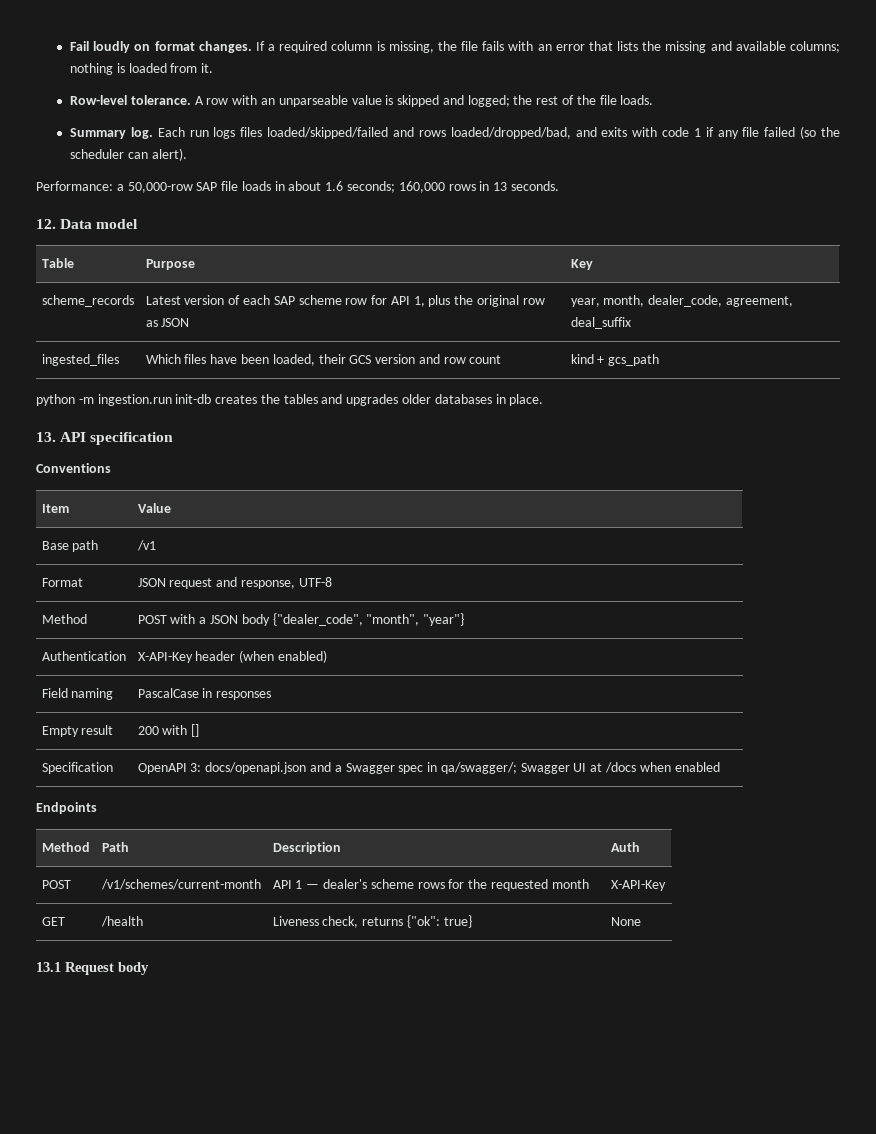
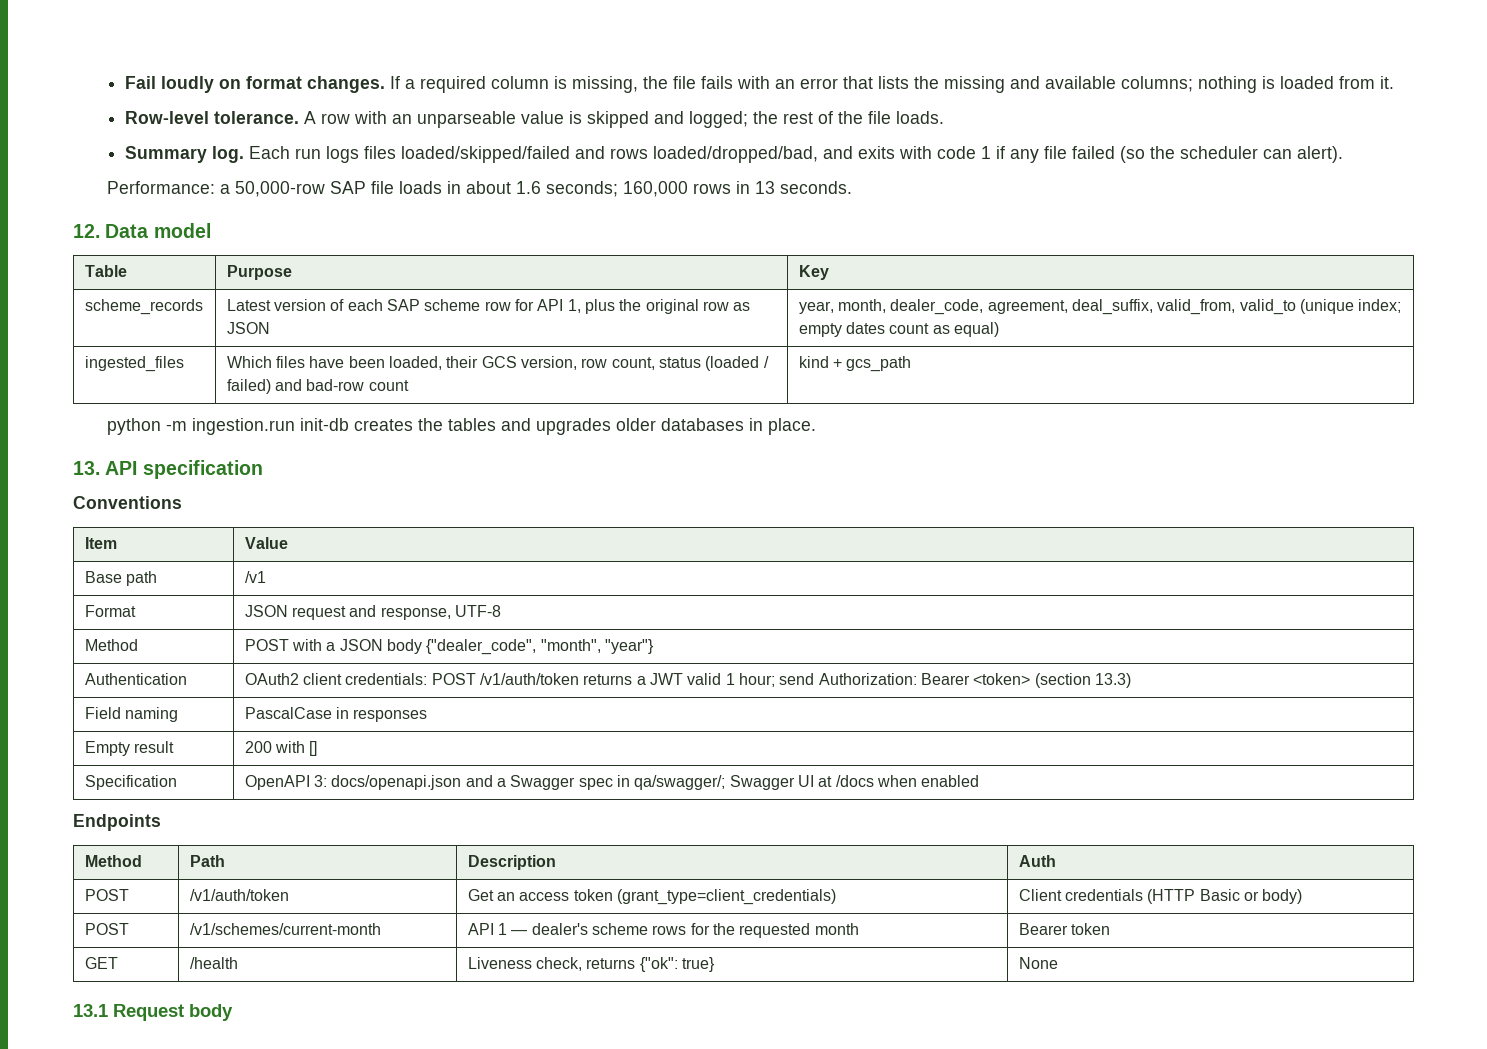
[570,317,631,329] deal_suffix -> [1072,299,1402,315] [798,322,1000,337] deal_suffix, valid_from, valid_to (unique index; empty dates count as equal)
[375,354,466,364] version and row -> [521,356,769,371] [226,379,365,394] version, row count, status (loaded / failed) and bad-row
[137,650,327,663] X-API-Key header (when enabled) -> [244,673,1131,688] OAuth2 client credentials: POST /v1/auth/token returns a JWT valid 1 hour; send Authorization: Bearer <token> (section 13.3)
(640, 847) none -> [84,889,129,901] [189,889,289,901] [467,889,837,905] [1018,889,1303,904] // POST | /v1/auth/token | Get an access token (grant_type=client_credentials) | Client credentials (HTTP Basic or body)
[610,880,666,891] X-API-Key -> [1018,923,1111,935] Bearer token

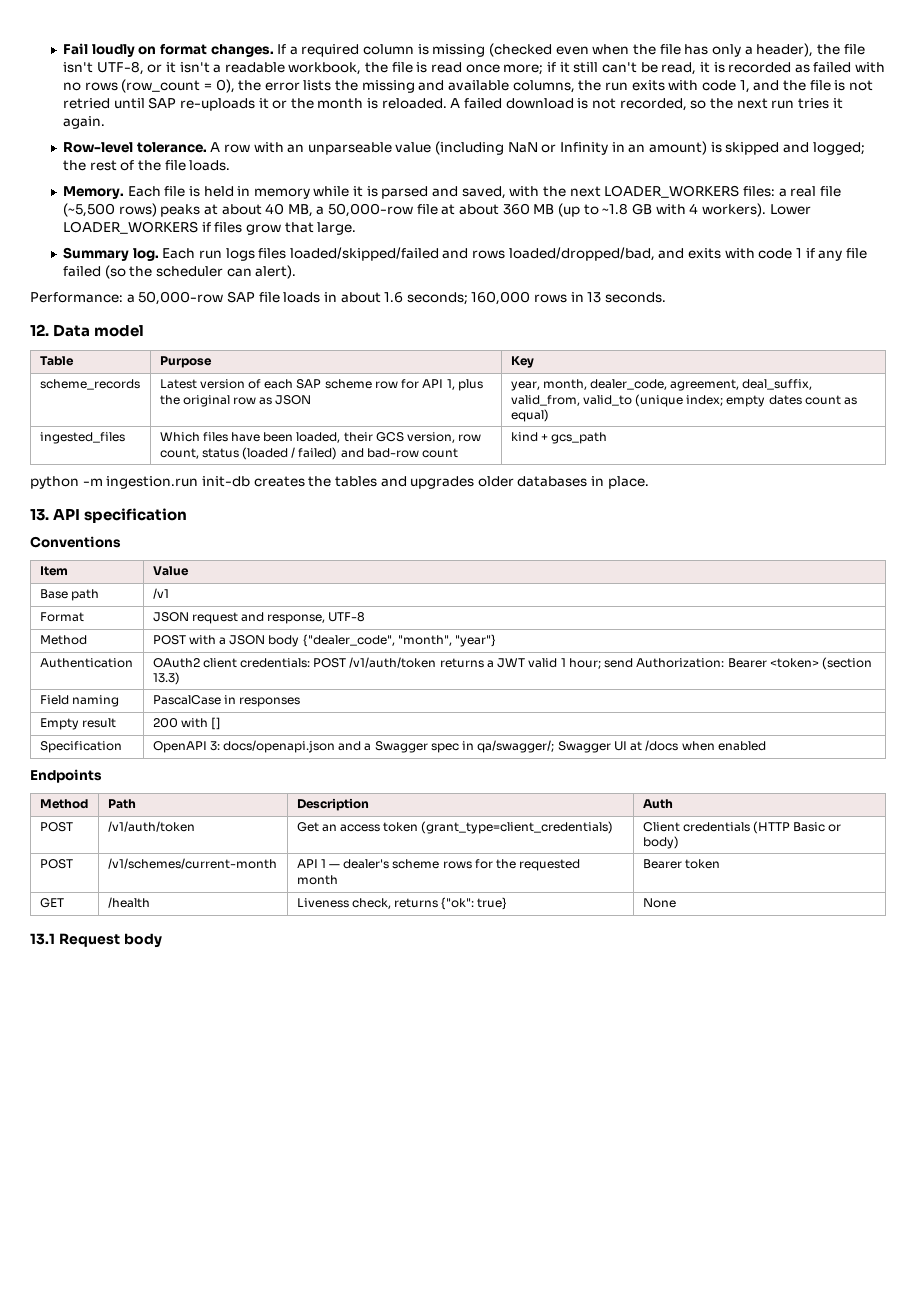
[571,76,873,93] missing, the file fails with an error that -> [432,43,865,57] [62,61,886,75] [62,79,300,93] missing (checked even when the file has only a header), the file isn't UTF-8, or it isn't a readable workbook, the file is read once more; if it still can't be read, it is recorded as failed with no rows (row_count = 0), the error
[1120,76,1394,93] columns; nothing is loaded from it. -> [512,80,873,93] [62,97,843,111] [62,116,105,129] columns, the run exits with code 1, and the file is not retried until SAP re-uploads it or the month is reloaded. A failed download is not recorded, so the next run tries it again.
(564, 117) none -> [435,141,707,155] (including NaN or Infinity in an amount)
(944, 117) none -> [62,185,841,199] [62,203,811,217] [62,221,357,235] // Memory. Each file is held in memory while it is parsed and saved, with the next LOADER_WORKERS files: a real file (~5,500 rows) peaks at about 40 MB, a 50,000-row file at about 360 MB (up to ~1.8 GB with 4 workers). Lower LOADER_WORKERS if files grow that large.

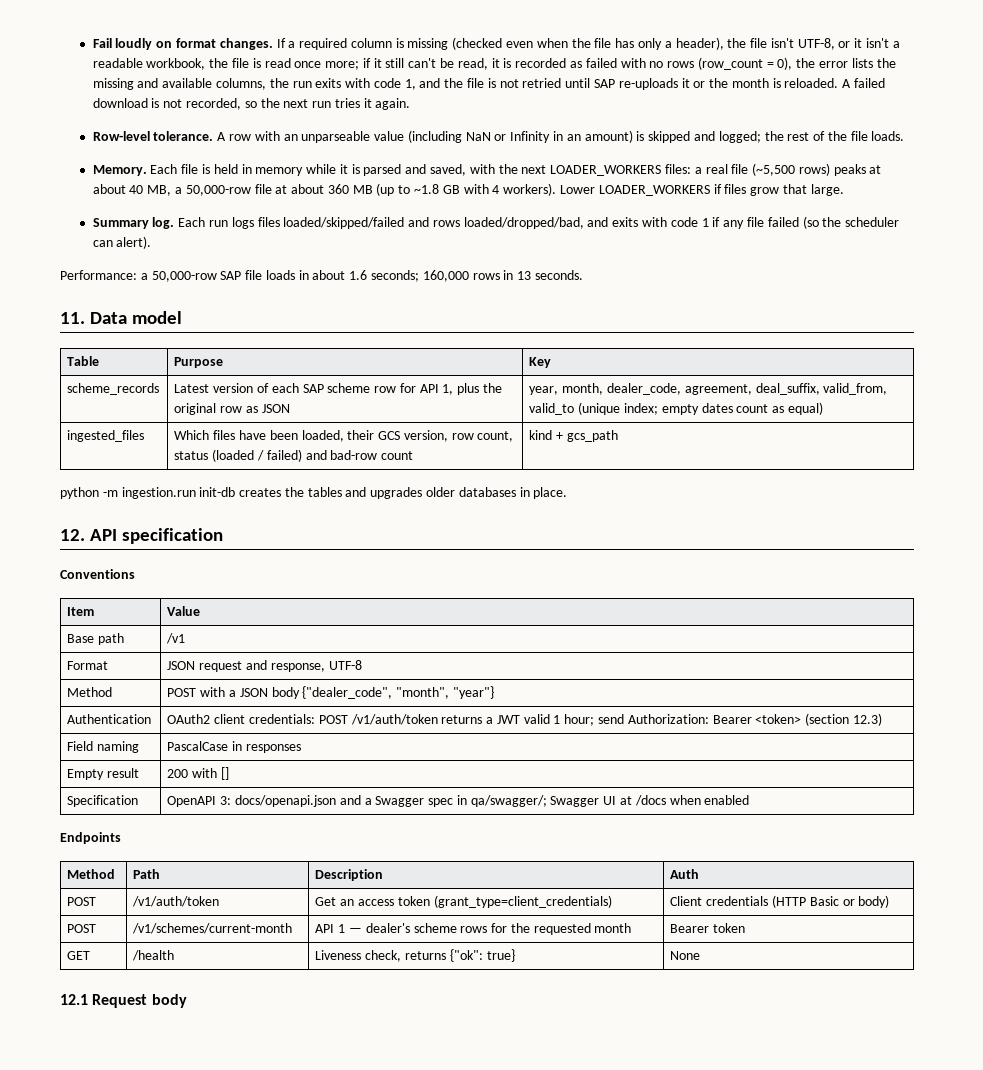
[30,324,49,336] 12. -> [60,312,85,324] 11.
[30,509,49,521] 13. -> [60,529,85,541] 12.
[152,672,180,685] 13.3) -> [852,713,882,726] 12.3)
[30,933,55,945] 13.1 -> [60,994,88,1005] 12.1

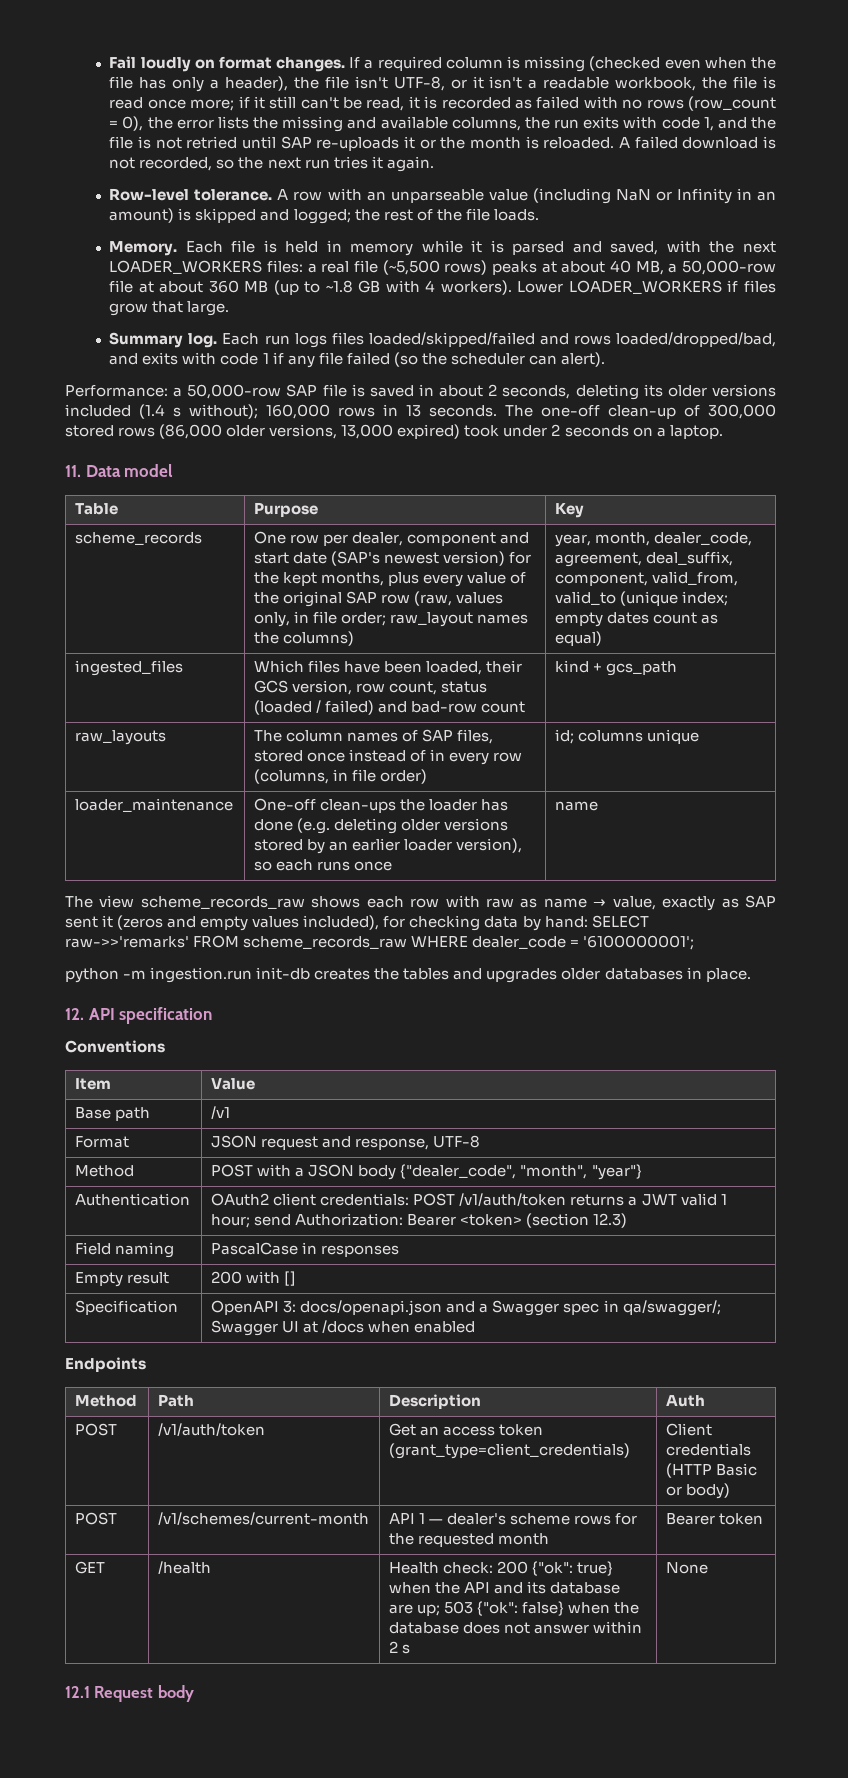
[265,270,420,282] loads in about 1.6 seconds; -> [351,384,777,400] [65,404,258,419] is saved in about 2 seconds, deleting its older versions included (1.4 s without);
(583, 275) none -> [505,404,776,419] [65,424,723,439] The one-off clean-up of 300,000 stored rows (86,000 older versions, 13,000 expired) took under 2 seconds on a laptop.
[174,383,503,395] [174,403,290,415] Latest version of each SAP scheme row for API 1, plus the original row as JSON -> [254,531,530,546] [254,551,532,566] [254,572,527,587] [254,591,504,607] [254,611,529,627] [254,631,355,646] One row per dealer, component and start date (SAP's newest version) for the kept months, plus every value of the original SAP row (raw, values only, in file order; raw_layout names the columns)
(820, 389) none -> [555,572,649,586] component,
(619, 436) none -> [75,730,167,745] [254,729,494,744] [254,749,523,765] [254,769,428,784] [555,729,700,744] [75,798,234,812] [254,798,509,813] [254,818,509,834] [254,838,523,854] [254,859,393,871] [555,801,599,811] [65,895,777,911] [65,915,649,931] [65,935,695,950] // raw_layouts | The column names of SAP files, stored once instead of in every row (columns, in file order) | id; columns unique // loader_maintenance | One-off clean-ups the loader has done (e.g. deleting older versions stored by an earlier loader version), so each runs once | name // The view scheme_records_raw shows each row with raw as name → value, exactly as SAP sent it (zeros and empty values included), for checking data by hand: SELECT raw->>'remarks' FROM scheme_records_raw WHERE dealer_code = '6100000001';
[315,950,447,962] Liveness check, returns -> [389,1561,529,1574] Health check: 200
(515, 955) none -> [389,1581,621,1594] [389,1601,640,1616] [389,1621,643,1634] [389,1641,411,1654] when the API and its database are up; 503 {"ok": false} when the database does not answer within 2 s

